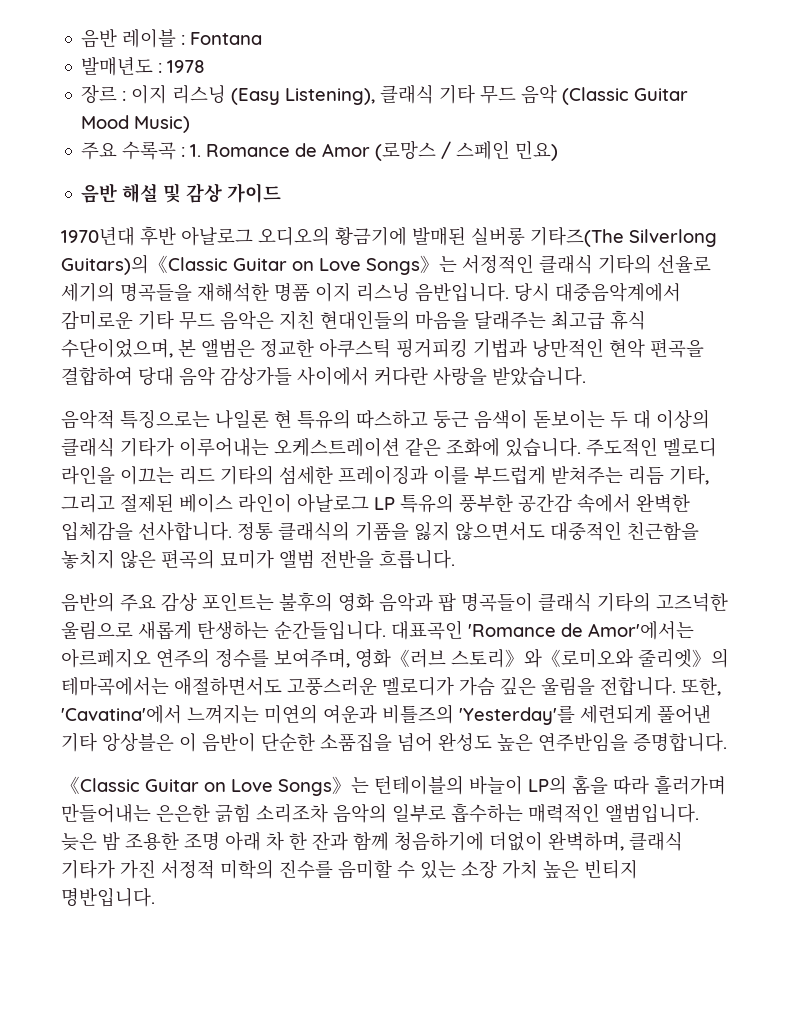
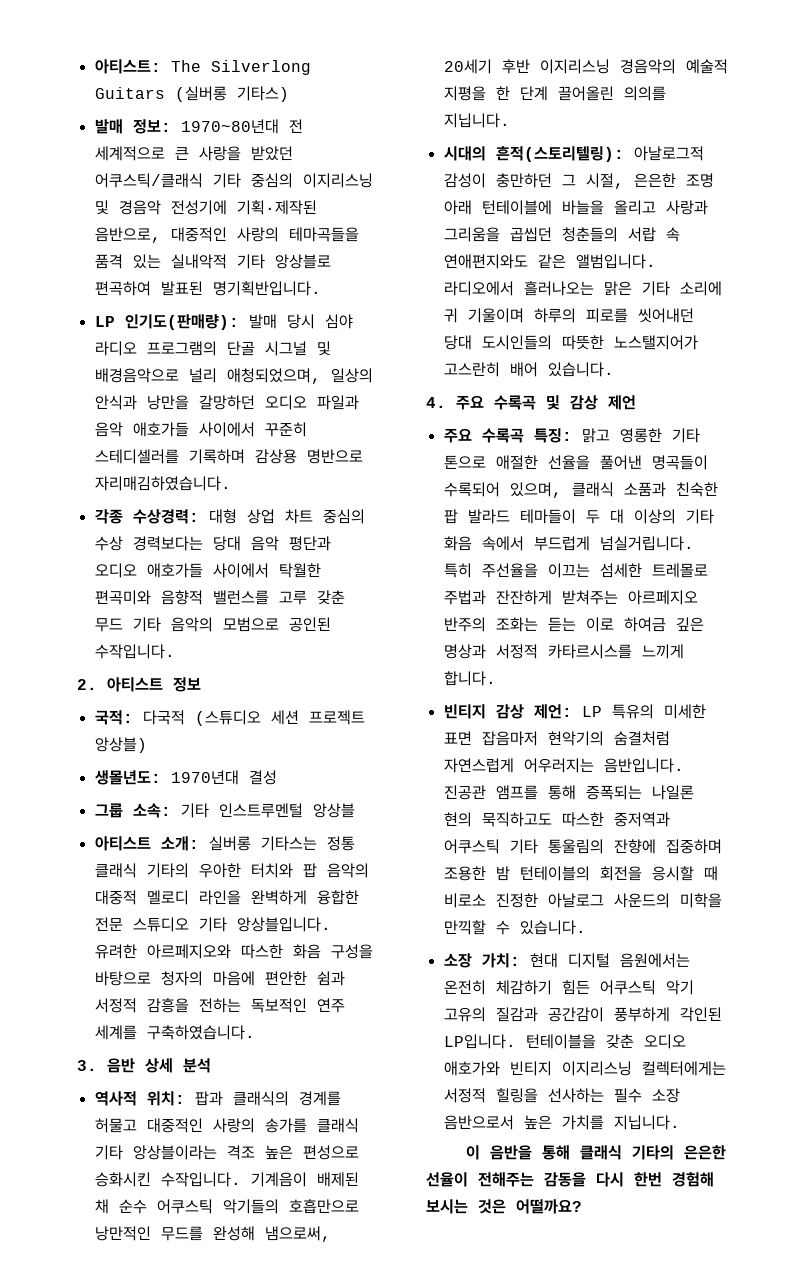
[81,29,263,48] [81,56,206,76] [81,84,689,105] [81,115,191,133] [81,140,559,161] [81,183,282,203] [61,226,717,247] [61,254,711,275] [61,282,681,302] [61,310,646,330] [61,338,704,358] [61,366,586,386] [61,409,710,429] [61,437,717,457] [61,465,709,485] [61,493,690,513] [61,521,699,541] [61,549,455,569] [61,592,728,612] [61,620,694,640] [61,648,729,668] [61,676,721,696] [61,704,711,725] [61,732,727,752] [61,775,726,796] [61,803,699,823] [61,831,683,851] [61,859,638,879] [61,887,155,907] 음반 레이블 : Fontana // 발매년도 : 1978 // 장르 : 이지 리스닝 (Easy Listening), 클래식 기타 무드 음악 (Classic Guitar Mood Music) // 주요 수록곡 : 1. Romance de Amor (로망스 / 스페인 민요) // 음반 해설 및 감상 가이드 // 1970년대 후반 아날로그 오디오의 황금기에 발매된 실버롱 기타즈(The Silverlong Guitars)의《Classic Guitar on Love Songs》는 서정적인 클래식 기타의 선율로 세기의 명곡들을 재해석한 명품 이지 리스닝 음반입니다. 당시 대중음악계에서 감미로운 기타 무드 음악은 지친 현대인들의 마음을 달래주는 최고급 휴식 수단이었으며, 본 앨범은 정교한 아쿠스틱 핑거피킹 기법과 낭만적인 현악 편곡을 결합하여 당대 음악 감상가들 사이에서 커다란 사랑을 받았습니다. // 음악적 특징으로는 나일론 현 특유의 따스하고 둥근 음색이 돋보이는 두 대 이상의 클래식 기타가 이루어내는 오케스트레이션 같은 조화에 있습니다. 주도적인 멜로디 라인을 이끄는 리드 기타의 섬세한 프레이징과 이를 부드럽게 받쳐주는 리듬 기타, 그리고 절제된 베이스 라인이 아날로그 LP 특유의 풍부한 공간감 속에서 완벽한 입체감을 선사합니다. 정통 클래식의 기품을 잃지 않으면서도 대중적인 친근함을 놓치지 않은 편곡의 묘미가 앨범 전반을 흐릅니다. // 음반의 주요 감상 포인트는 불후의 영화 음악과 팝 명곡들이 클래식 기타의 고즈넉한 울림으로 새롭게 탄생하는 순간들입니다. 대표곡인 'Romance de Amor'에서는 아르페지오 연주의 정수를 보여주며, 영화《러브 스토리》와《로미오와 줄리엣》의 테마곡에서는 애절하면서도 고풍스러운 멜로디가 가슴 깊은 울림을 전합니다. 또한, 'Cavatina'에서 느껴지는 미연의 여운과 비틀즈의 'Yesterday'를 세련되게 풀어낸 기타 앙상블은 이 음반이 단순한 소품집을 넘어 완성도 높은 연주반임을 증명합니다. // 《Classic Guitar on Love Songs》는 턴테이블의 바늘이 LP의 홈을 따라 흘러가며 만들어내는 은은한 긁힘 소리조차 음악의 일부로 흡수하는 매력적인 앨범입니다. 늦은 밤 조용한 조명 아래 차 한 잔과 함께 청음하기에 더없이 완벽하며, 클래식 기타가 가진 서정적 미학의 진수를 음미할 수 있는 소장 가치 높은 빈티지 명반입니다. -> [94,59,311,75] [94,86,289,102] [94,119,303,134] [94,146,293,161] [94,173,373,188] [94,200,317,215] [94,227,359,243] [94,254,331,269] [94,281,321,296] [94,314,353,330] [94,341,331,356] [94,368,373,384] [94,395,359,410] [94,422,307,437] [94,449,363,464] [94,476,231,491] [94,509,365,524] [94,536,331,551] [94,563,321,578] [94,590,345,605] [94,617,331,632] [94,644,175,659] [77,677,201,692] [94,710,365,726] [94,737,147,753] [94,770,277,785] [94,803,355,818] [94,836,355,851] [94,863,369,878] [94,890,359,905] [94,917,331,932] [94,944,373,959] [94,971,345,986] [94,998,345,1013] [94,1025,255,1040] [77,1058,211,1073] [94,1091,341,1106] [94,1118,359,1133] [94,1145,359,1160] [94,1172,359,1187] [94,1199,359,1214] [94,1226,331,1242] [443,59,728,74] [443,86,666,101] [443,113,510,128] [443,146,704,162] [443,173,714,189] [443,200,708,215] [443,227,680,242] [443,254,656,269] [443,281,722,296] [443,308,694,323] [443,335,698,350] [443,362,614,377] [426,395,636,410] [443,428,700,443] [443,455,708,470] [443,482,718,498] [443,509,714,524] [443,536,694,551] [443,563,708,578] [443,590,698,605] [443,617,704,632] [443,644,684,659] [443,671,496,686] [443,704,706,719] [443,731,670,746] [443,758,684,773] [443,785,694,800] [443,812,670,827] [443,839,722,854] [443,866,718,881] [443,893,722,908] [443,920,586,935] [443,953,690,968] [443,980,694,995] [443,1007,722,1022] [443,1034,686,1049] [443,1061,726,1076] [443,1088,680,1103] [443,1115,680,1130] [466,1145,727,1160] [426,1172,714,1187] [426,1199,582,1214] 아티스트: The Silverlong Guitars (실버롱 기타스) // 발매 정보: 1970~80년대 전 세계적으로 큰 사랑을 받았던 어쿠스틱/클래식 기타 중심의 이지리스닝 및 경음악 전성기에 기획·제작된 음반으로, 대중적인 사랑의 테마곡들을 품격 있는 실내악적 기타 앙상블로 편곡하여 발표된 명기획반입니다. // LP 인기도(판매량): 발매 당시 심야 라디오 프로그램의 단골 시그널 및 배경음악으로 널리 애청되었으며, 일상의 안식과 낭만을 갈망하던 오디오 파일과 음악 애호가들 사이에서 꾸준히 스테디셀러를 기록하며 감상용 명반으로 자리매김하였습니다. // 각종 수상경력: 대형 상업 차트 중심의 수상 경력보다는 당대 음악 평단과 오디오 애호가들 사이에서 탁월한 편곡미와 음향적 밸런스를 고루 갖춘 무드 기타 음악의 모범으로 공인된 수작입니다. // 2. 아티스트 정보 // 국적: 다국적 (스튜디오 세션 프로젝트 앙상블) // 생몰년도: 1970년대 결성 // 그룹 소속: 기타 인스트루멘털 앙상블 // 아티스트 소개: 실버롱 기타스는 정통 클래식 기타의 우아한 터치와 팝 음악의 대중적 멜로디 라인을 완벽하게 융합한 전문 스튜디오 기타 앙상블입니다. 유려한 아르페지오와 따스한 화음 구성을 바탕으로 청자의 마음에 편안한 쉼과 서정적 감흥을 전하는 독보적인 연주 세계를 구축하였습니다. // 3. 음반 상세 분석 // 역사적 위치: 팝과 클래식의 경계를 허물고 대중적인 사랑의 송가를 클래식 기타 앙상블이라는 격조 높은 편성으로 승화시킨 수작입니다. 기계음이 배제된 채 순수 어쿠스틱 악기들의 호흡만으로 낭만적인 무드를 완성해 냄으로써, 20세기 후반 이지리스닝 경음악의 예술적 지평을 한 단계 끌어올린 의의를 지닙니다. // 시대의 흔적(스토리텔링): 아날로그적 감성이 충만하던 그 시절, 은은한 조명 아래 턴테이블에 바늘을 올리고 사랑과 그리움을 곱씹던 청춘들의 서랍 속 연애편지와도 같은 앨범입니다. 라디오에서 흘러나오는 맑은 기타 소리에 귀 기울이며 하루의 피로를 씻어내던 당대 도시인들의 따뜻한 노스탤지어가 고스란히 배어 있습니다. // 4. 주요 수록곡 및 감상 제언 // 주요 수록곡 특징: 맑고 영롱한 기타 톤으로 애절한 선율을 풀어낸 명곡들이 수록되어 있으며, 클래식 소품과 친숙한 팝 발라드 테마들이 두 대 이상의 기타 화음 속에서 부드럽게 넘실거립니다. 특히 주선율을 이끄는 섬세한 트레몰로 주법과 잔잔하게 받쳐주는 아르페지오 반주의 조화는 듣는 이로 하여금 깊은 명상과 서정적 카타르시스를 느끼게 합니다. // 빈티지 감상 제언: LP 특유의 미세한 표면 잡음마저 현악기의 숨결처럼 자연스럽게 어우러지는 음반입니다. 진공관 앰프를 통해 증폭되는 나일론 현의 묵직하고도 따스한 중저역과 어쿠스틱 기타 통울림의 잔향에 집중하며 조용한 밤 턴테이블의 회전을 응시할 때 비로소 진정한 아날로그 사운드의 미학을 만끽할 수 있습니다. // 소장 가치: 현대 디지털 음원에서는 온전히 체감하기 힘든 어쿠스틱 악기 고유의 질감과 공간감이 풍부하게 각인된 LP입니다. 턴테이블을 갖춘 오디오 애호가와 빈티지 이지리스닝 컬렉터에게는 서정적 힐링을 선사하는 필수 소장 음반으로서 높은 가치를 지닙니다. // 이 음반을 통해 클래식 기타의 은은한 선율이 전해주는 감동을 다시 한번 경험해 보시는 것은 어떨까요?

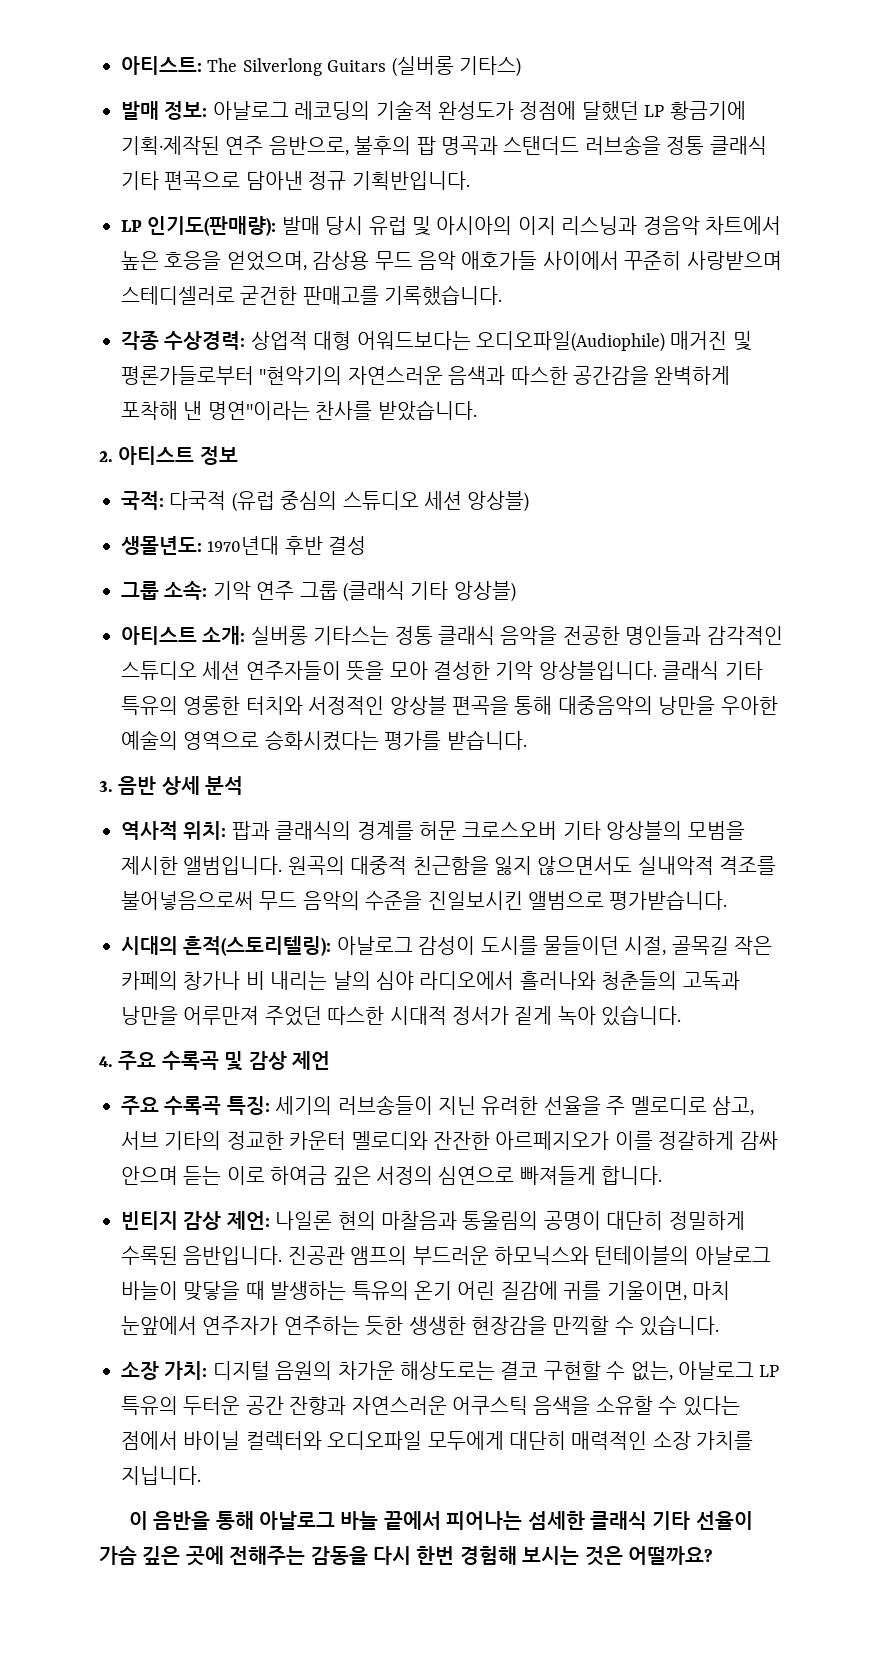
[180,119,303,134] [94,146,293,161] [94,173,373,188] [94,200,317,215] [94,227,359,243] [94,254,331,269] [94,281,321,296] [94,314,353,330] [94,341,331,356] [94,368,373,384] [94,395,359,410] [94,422,307,437] [94,449,363,464] [94,476,231,491] [94,509,365,524] [94,536,331,551] [94,563,321,578] [94,590,345,605] [94,617,331,632] [94,644,175,659] 1970~80년대 전 세계적으로 큰 사랑을 받았던 어쿠스틱/클래식 기타 중심의 이지리스닝 및 경음악 전성기에 기획·제작된 음반으로, 대중적인 사랑의 테마곡들을 품격 있는 실내악적 기타 앙상블로 편곡하여 발표된 명기획반입니다. // LP 인기도(판매량): 발매 당시 심야 라디오 프로그램의 단골 시그널 및 배경음악으로 널리 애청되었으며, 일상의 안식과 낭만을 갈망하던 오디오 파일과 음악 애호가들 사이에서 꾸준히 스테디셀러를 기록하며 감상용 명반으로 자리매김하였습니다. // 각종 수상경력: 대형 상업 차트 중심의 수상 경력보다는 당대 음악 평단과 오디오 애호가들 사이에서 탁월한 편곡미와 음향적 밸런스를 고루 갖춘 무드 기타 음악의 모범으로 공인된 수작입니다. -> [212,100,746,121] [121,135,767,156] [121,171,470,190] [121,216,781,236] [121,251,782,271] [121,285,503,306] [121,331,752,352] [121,366,731,385] [121,400,477,421] 아날로그 레코딩의 기술적 완성도가 정점에 달했던 LP 황금기에 기획·제작된 연주 음반으로, 불후의 팝 명곡과 스탠더드 러브송을 정통 클래식 기타 편곡으로 담아낸 정규 기획반입니다. // LP 인기도(판매량): 발매 당시 유럽 및 아시아의 이지 리스닝과 경음악 차트에서 높은 호응을 얻었으며, 감상용 무드 음악 애호가들 사이에서 꾸준히 사랑받으며 스테디셀러로 굳건한 판매고를 기록했습니다. // 각종 수상경력: 상업적 대형 어워드보다는 오디오파일(Audiophile) 매거진 및 평론가들로부터 "현악기의 자연스러운 음색과 따스한 공간감을 완벽하게 포착해 낸 명연"이라는 찬사를 받았습니다.
[194,710,365,726] (스튜디오 세션 프로젝트 -> [231,491,462,512] (유럽 중심의 스튜디오 세션
(239, 777) none -> [284,536,323,555] 후반
[180,803,355,818] 기타 인스트루멘털 앙상블 -> [212,581,516,602] 기악 연주 그룹 (클래식 기타 앙상블)
[146,863,369,878] [94,890,359,905] [94,917,331,932] [94,944,373,959] [94,971,345,986] [94,998,345,1013] [94,1025,255,1040] 기타의 우아한 터치와 팝 음악의 대중적 멜로디 라인을 완벽하게 융합한 전문 스튜디오 기타 앙상블입니다. 유려한 아르페지오와 따스한 화음 구성을 바탕으로 청자의 마음에 편안한 쉼과 서정적 감흥을 전하는 독보적인 연주 세계를 구축하였습니다. -> [500,626,783,645] [121,661,763,681] [121,696,778,715] [121,730,527,751] 음악을 전공한 명인들과 감각적인 스튜디오 세션 연주자들이 뜻을 모아 결성한 기악 앙상블입니다. 클래식 기타 특유의 영롱한 터치와 서정적인 앙상블 편곡을 통해 대중음악의 낭만을 우아한 예술의 영역으로 승화시켰다는 평가를 받습니다.
[94,1118,359,1133] [94,1145,359,1160] [94,1172,359,1187] [94,1199,359,1214] [94,1226,331,1242] [443,59,728,74] [443,86,666,101] [443,113,510,128] [443,146,704,162] [443,173,714,189] [443,200,708,215] [443,227,680,242] [443,254,656,269] [443,281,722,296] [443,308,694,323] [443,335,698,350] [443,362,538,377] 허물고 대중적인 사랑의 송가를 클래식 기타 앙상블이라는 격조 높은 편성으로 승화시킨 수작입니다. 기계음이 배제된 채 순수 어쿠스틱 악기들의 호흡만으로 낭만적인 무드를 완성해 냄으로써, 20세기 후반 이지리스닝 경음악의 예술적 지평을 한 단계 끌어올린 의의를 지닙니다. // 시대의 흔적(스토리텔링): 아날로그적 감성이 충만하던 그 시절, 은은한 조명 아래 턴테이블에 바늘을 올리고 사랑과 그리움을 곱씹던 청춘들의 서랍 속 연애편지와도 같은 앨범입니다. 라디오에서 흘러나오는 맑은 기타 소리에 귀 기울이며 하루의 피로를 씻어내던 당대 도시인들의 따뜻한 노스탤지어가 고스란히 배어 -> [419,821,745,840] [121,856,777,875] [121,890,728,910] [121,936,773,956] [121,971,740,990] [121,1006,596,1026] 허문 크로스오버 기타 앙상블의 모범을 제시한 앨범입니다. 원곡의 대중적 친근함을 잃지 않으면서도 실내악적 격조를 불어넣음으로써 무드 음악의 수준을 진일보시킨 앨범으로 평가받습니다. // 시대의 흔적(스토리텔링): 아날로그 감성이 도시를 물들이던 시절, 골목길 작은 카페의 창가나 비 내리는 날의 심야 라디오에서 흘러나와 청춘들의 고독과 낭만을 어루만져 주었던 따스한 시대적 정서가 짙게 녹아
[581,428,700,443] [443,455,708,470] [443,482,718,498] [443,509,714,524] [443,536,694,551] [443,563,708,578] [443,590,698,605] [443,617,704,632] [443,644,684,659] [443,671,496,686] [443,704,706,719] [443,731,670,746] [443,758,684,773] [443,785,694,800] [443,812,670,827] [443,839,722,854] [443,866,718,881] [443,893,722,908] 맑고 영롱한 기타 톤으로 애절한 선율을 풀어낸 명곡들이 수록되어 있으며, 클래식 소품과 친숙한 팝 발라드 테마들이 두 대 이상의 기타 화음 속에서 부드럽게 넘실거립니다. 특히 주선율을 이끄는 섬세한 트레몰로 주법과 잔잔하게 받쳐주는 아르페지오 반주의 조화는 듣는 이로 하여금 깊은 명상과 서정적 카타르시스를 느끼게 합니다. // 빈티지 감상 제언: LP 특유의 미세한 표면 잡음마저 현악기의 숨결처럼 자연스럽게 어우러지는 음반입니다. 진공관 앰프를 통해 증폭되는 나일론 현의 묵직하고도 따스한 중저역과 어쿠스틱 기타 통울림의 잔향에 집중하며 조용한 밤 턴테이블의 회전을 응시할 때 비로소 진정한 아날로그 사운드의 미학을 -> [275,1095,754,1116] [121,1131,778,1150] [121,1166,663,1185] [121,1211,745,1230] [121,1246,771,1265] [121,1281,730,1301] [121,1316,547,1336] 세기의 러브송들이 지닌 유려한 선율을 주 멜로디로 삼고, 서브 기타의 정교한 카운터 멜로디와 잔잔한 아르페지오가 이를 정갈하게 감싸 안으며 듣는 이로 하여금 깊은 서정의 심연으로 빠져들게 합니다. // 빈티지 감상 제언: 나일론 현의 마찰음과 통울림의 공명이 대단히 정밀하게 수록된 음반입니다. 진공관 앰프의 부드러운 하모닉스와 턴테이블의 아날로그 바늘이 맞닿을 때 발생하는 특유의 온기 어린 질감에 귀를 기울이면, 마치 눈앞에서 연주자가 연주하는 듯한 생생한 현장감을
[529,953,690,968] [443,980,694,995] [443,1007,722,1022] [443,1034,686,1049] [443,1061,726,1076] [443,1088,680,1103] [443,1115,552,1130] 현대 디지털 음원에서는 온전히 체감하기 힘든 어쿠스틱 악기 고유의 질감과 공간감이 풍부하게 각인된 LP입니다. 턴테이블을 갖춘 오디오 애호가와 빈티지 이지리스닝 컬렉터에게는 서정적 힐링을 선사하는 필수 소장 음반으로서 높은 -> [212,1361,780,1381] [121,1396,740,1416] [121,1431,691,1450] 디지털 음원의 차가운 해상도로는 결코 구현할 수 없는, 아날로그 LP 특유의 두터운 공간 잔향과 자연스러운 어쿠스틱 음색을 소유할 수 있다는 점에서 바이닐 컬렉터와 오디오파일 모두에게 대단히 매력적인 소장
[580,1145,727,1160] [426,1172,468,1187] 클래식 기타의 은은한 선율이 -> [258,1511,753,1530] [99,1546,224,1566] 아날로그 바늘 끝에서 피어나는 섬세한 클래식 기타 선율이 가슴 깊은 곳에

